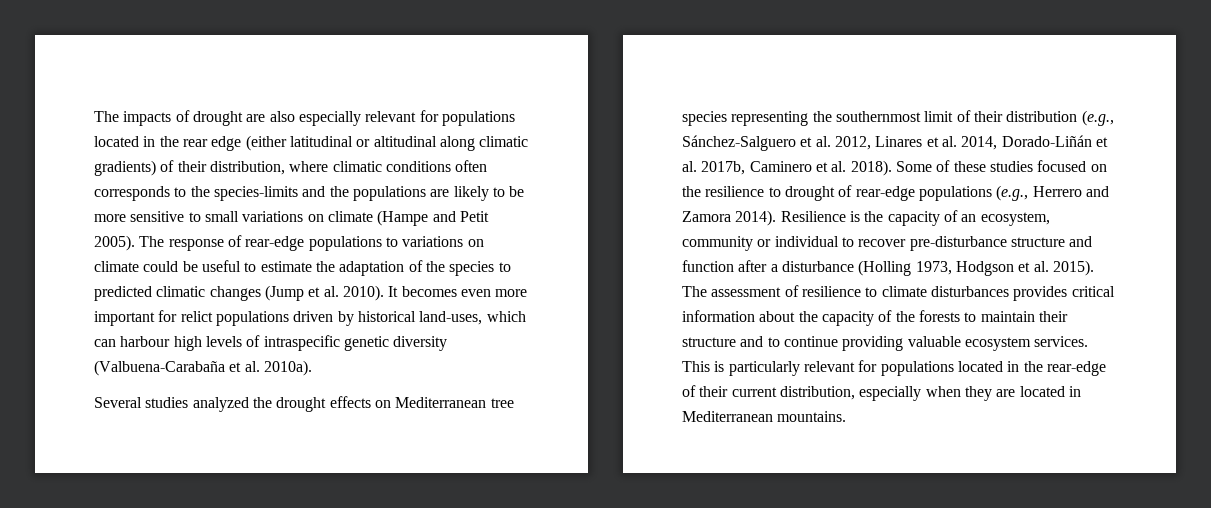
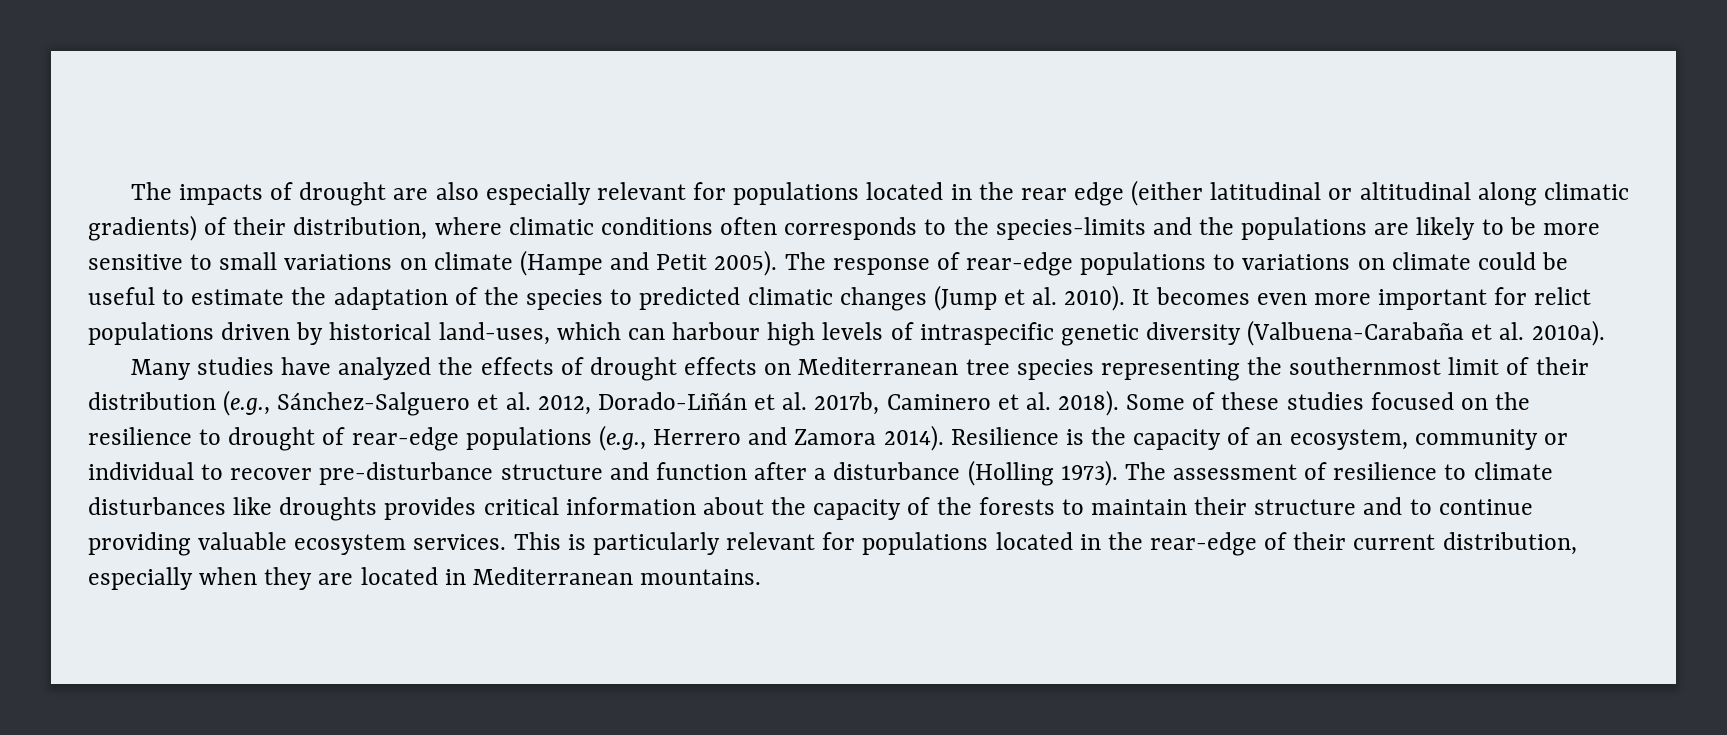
[94,397,272,412] Several studies analyzed the -> [130,357,584,380] Many studies have analyzed the effects of
[875,136,998,150] Linares et al. 2014, -> (591, 405) none
[915,260,1094,276] 1973, Hodgson et al. 2015). -> [1060,460,1118,486] 1973).
(1009, 291) none -> [233,497,378,521] like droughts

